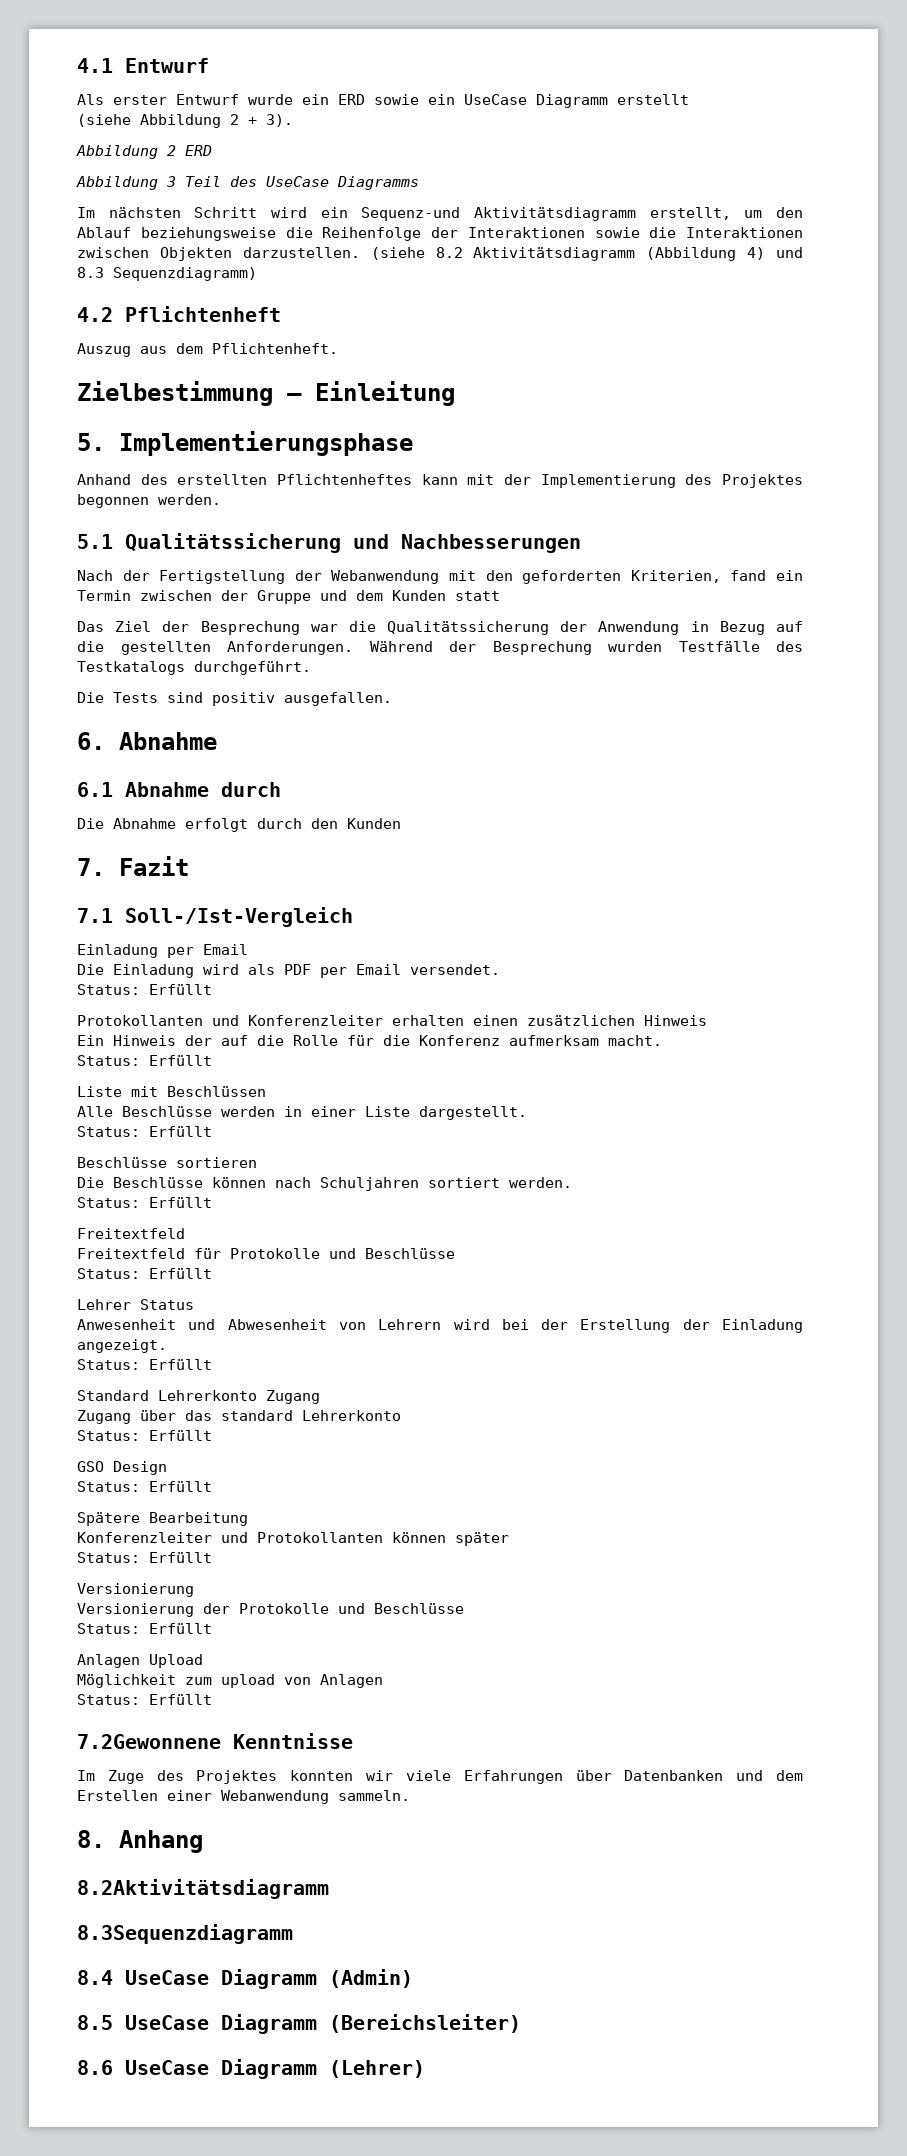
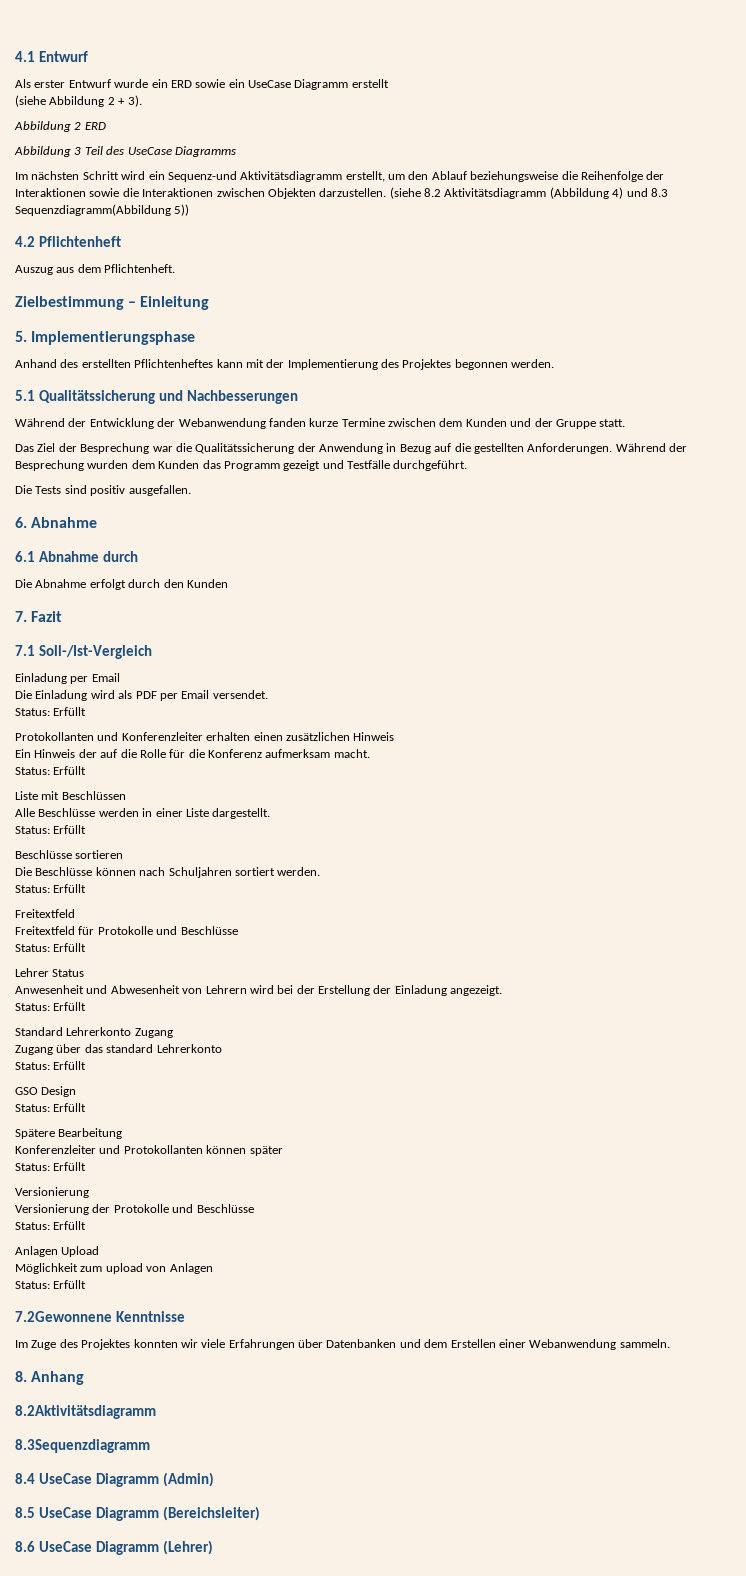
[113,267,257,281] Sequenzdiagramm) -> [15,204,190,216] Sequenzdiagramm(Abbildung 5))
[77,570,804,584] [77,590,500,604] Nach der Fertigstellung der Webanwendung mit den geforderten Kriterien, fand ein Termin zwischen der Gruppe und dem Kunden statt -> [15,418,626,429] Während der Entwicklung der Webanwendung fanden kurze Termine zwischen dem Kunden und der Gruppe statt.
[678,641,803,652] [77,661,185,675] Testfälle des Testkatalogs -> [131,460,390,471] dem Kunden das Programm gezeigt und Testfälle

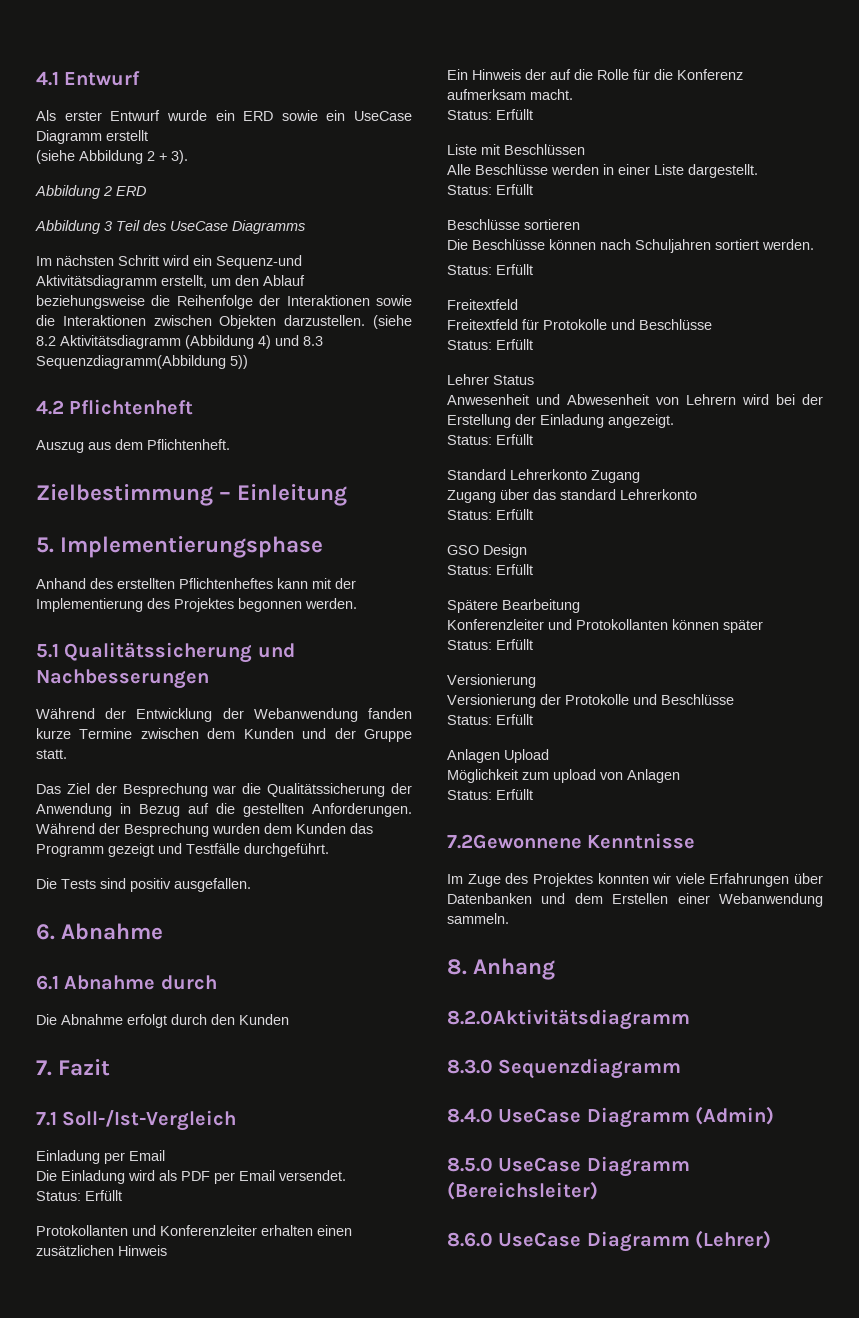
[15,1405,156,1419] [15,1439,150,1453] [15,1473,35,1484] 8.2Aktivitätsdiagramm // 8.3Sequenzdiagramm // 8.4 -> [447,1009,690,1030] [447,1058,682,1079] [447,1108,493,1123] 8.2.0Aktivitätsdiagramm // 8.3.0 Sequenzdiagramm // 8.4.0
[15,1507,35,1518] 8.5 -> [447,1157,493,1172] 8.5.0
[15,1541,35,1552] 8.6 -> [447,1232,493,1247] 8.6.0

